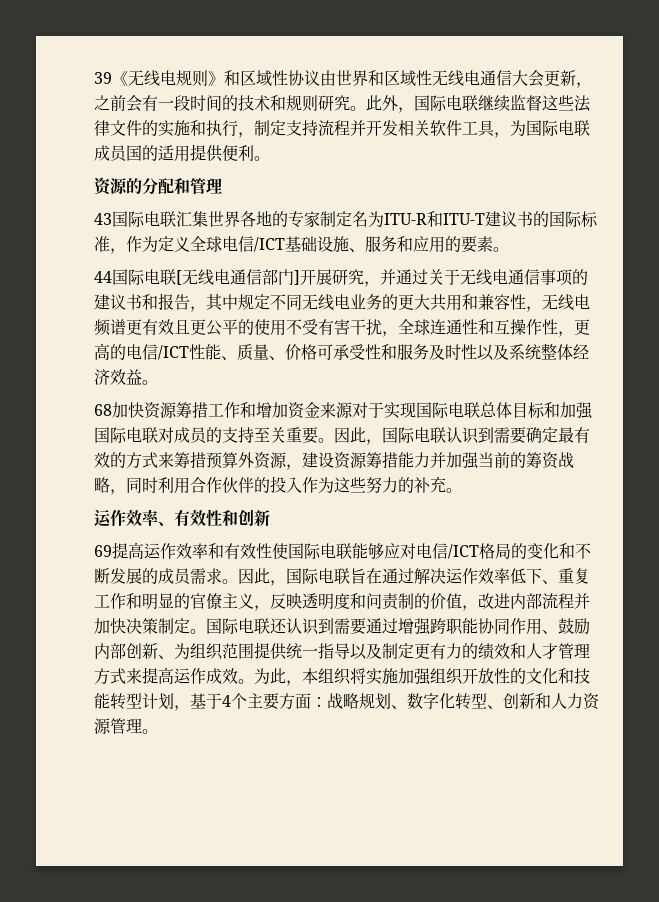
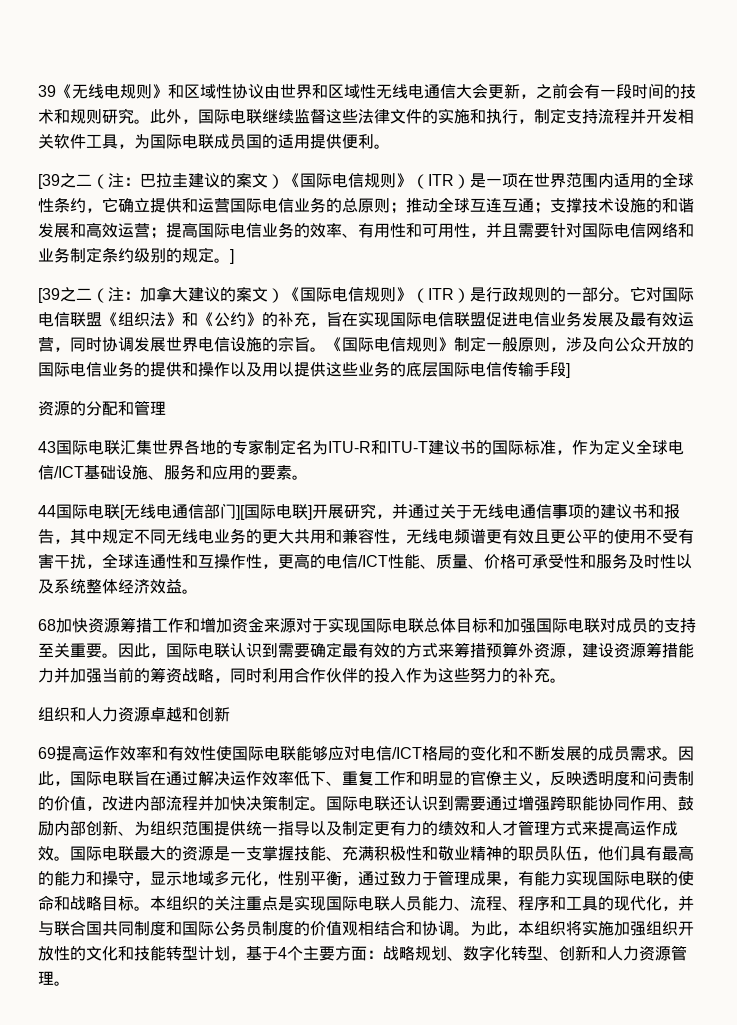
(270, 158) none -> [38,172,694,189] [38,197,694,214] [38,222,694,239] [38,247,234,264] [38,286,694,303] [38,311,694,327] [38,336,694,352] [38,361,570,378] // [39之二（注：巴拉圭建议的案文）《国际电信规则》（ITR）是一项在世界范围内适用的全球性条约，它确立提供和运营国际电信业务的总原则；推动全球互连互通；支撑技术设施的和谐发展和高效运营；提高国际电信业务的效率、有用性和可用性，并且需要针对国际电信网络和业务制定条约级别的规定。] // [39之二（注：加拿大建议的案文）《国际电信规则》（ITR）是行政规则的一部分。它对国际电信联盟《组织法》和《公约》的补充，旨在实现国际电信联盟促进电信业务发展及最有效运营，同时协调发展世界电信设施的宗旨。《国际电信规则》制定一般原则，涉及向公众开放的国际电信业务的提供和操作以及用以提供这些业务的底层国际电信传输手段]
(294, 277) none -> [236,504,308,520] ][国际电联
[94,509,222,527] 运作效率、有效性 -> [38,707,182,722] 组织和人力资源卓越
(254, 681) none -> [70,845,694,861] [38,870,694,886] [38,895,694,911] [38,920,470,936] 国际电联最大的资源是一支掌握技能、充满积极性和敬业精神的职员队伍，他们具有最高的能力和操守，显示地域多元化，性别平衡，通过致力于管理成果，有能力实现国际电联的使命和战略目标。本组织的关注重点是实现国际电联人员能力、流程、程序和工具的现代化，并与联合国共同制度和国际公务员制度的价值观相结合和协调。

